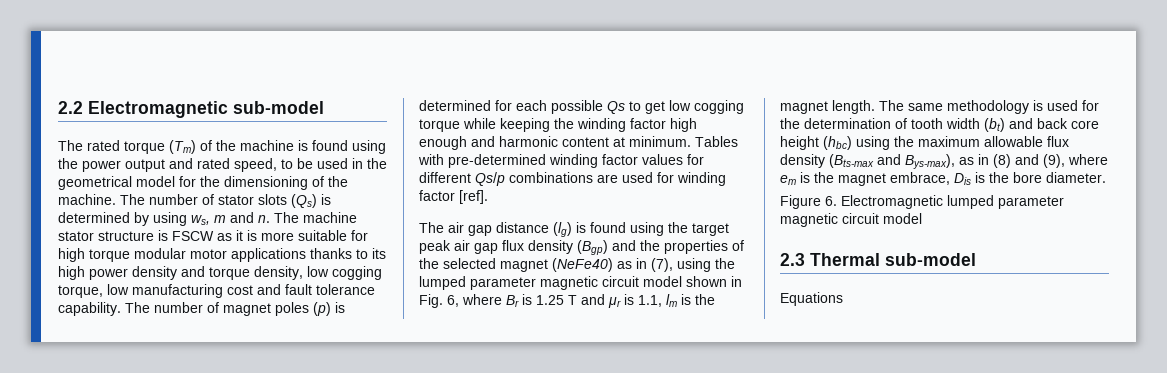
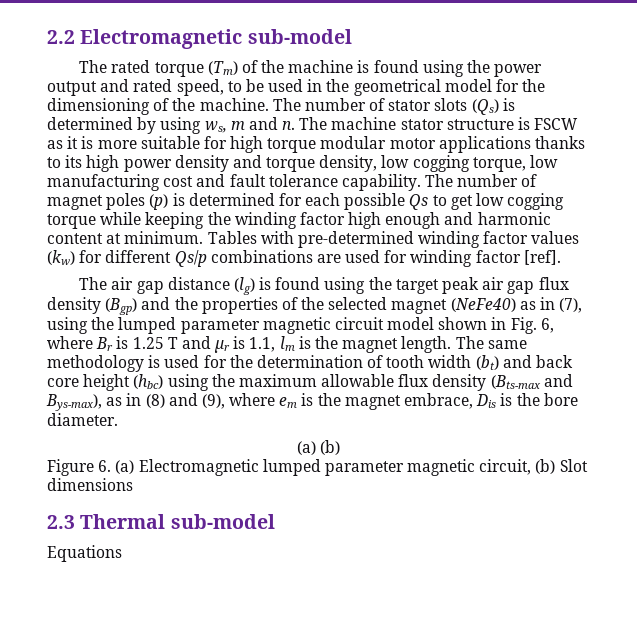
(683, 159) none -> [47,250,75,265] (kw)
(1106, 177) none -> [296,440,341,455] // (a) (b)
(837, 201) none -> [115,460,135,474] (a)
[842,213,922,224] circuit model -> [479,459,588,475] [47,478,133,491] circuit, (b) Slot dimensions

